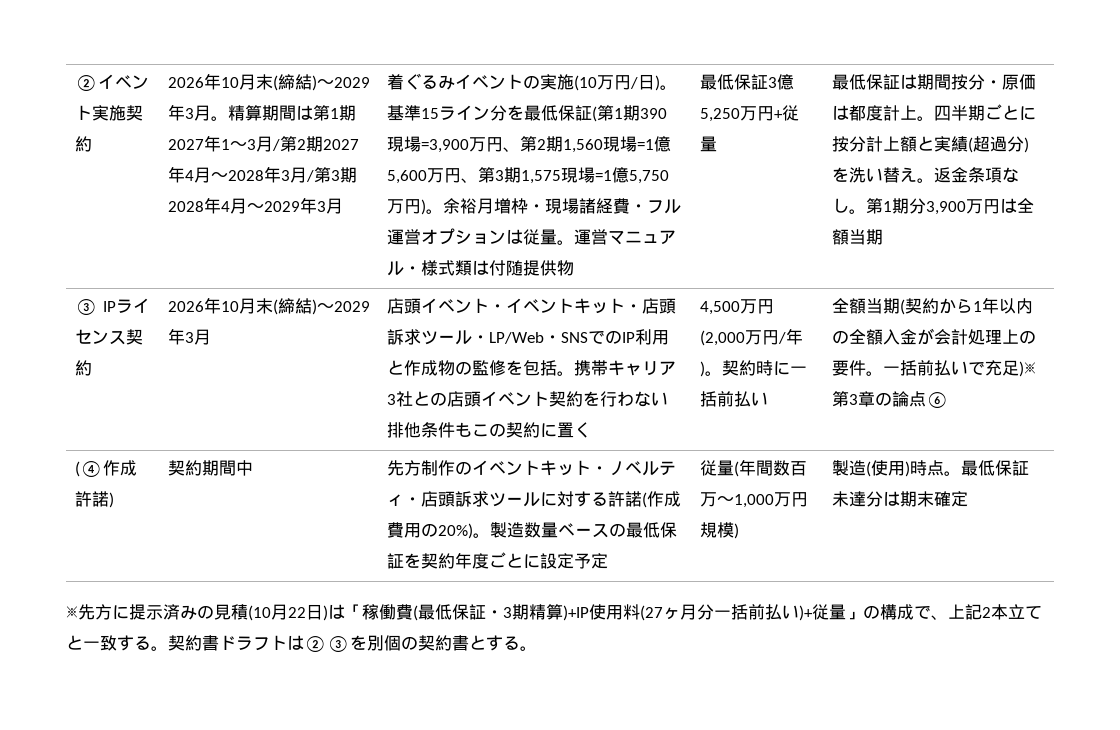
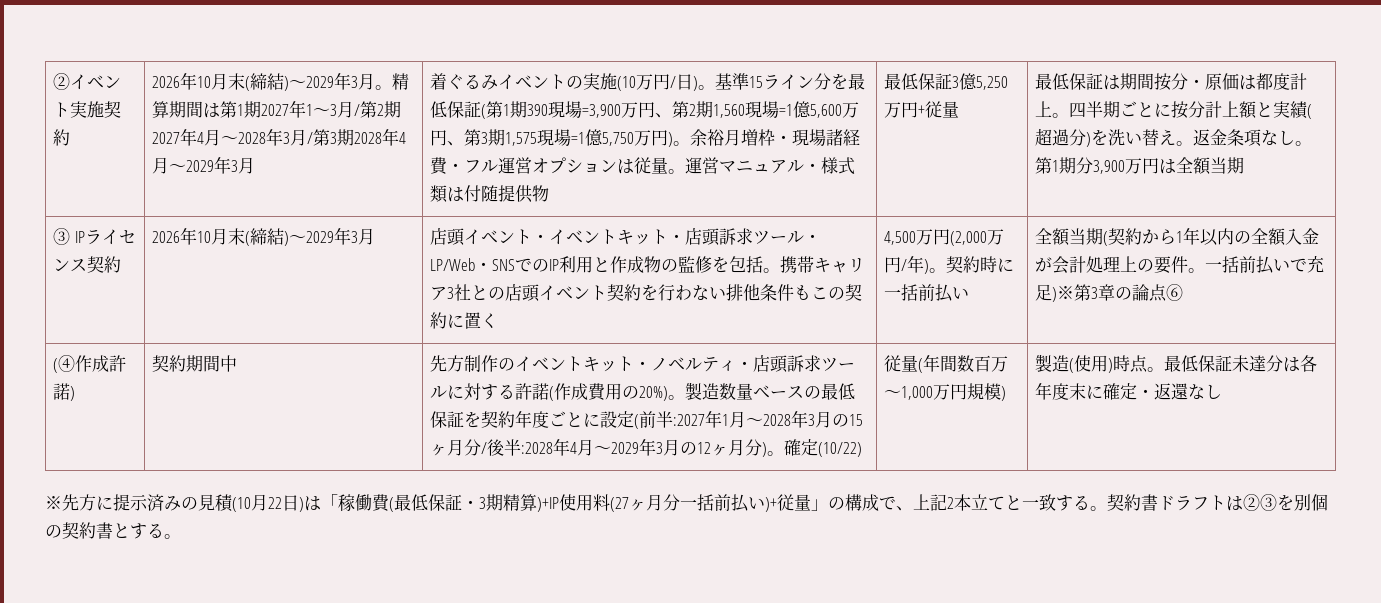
[573,553,608,569] 予定 -> [634,410,864,429] [430,438,863,457] (前半:2027年1月〜2028年3月の15ヶ月分/後半:2028年4月〜2029年3月の12ヶ月分)。確定(10/22)
[899,491,968,507] 期末確定 -> [1300,355,1318,372] [1035,382,1223,400] 各年度末に確定・返還なし

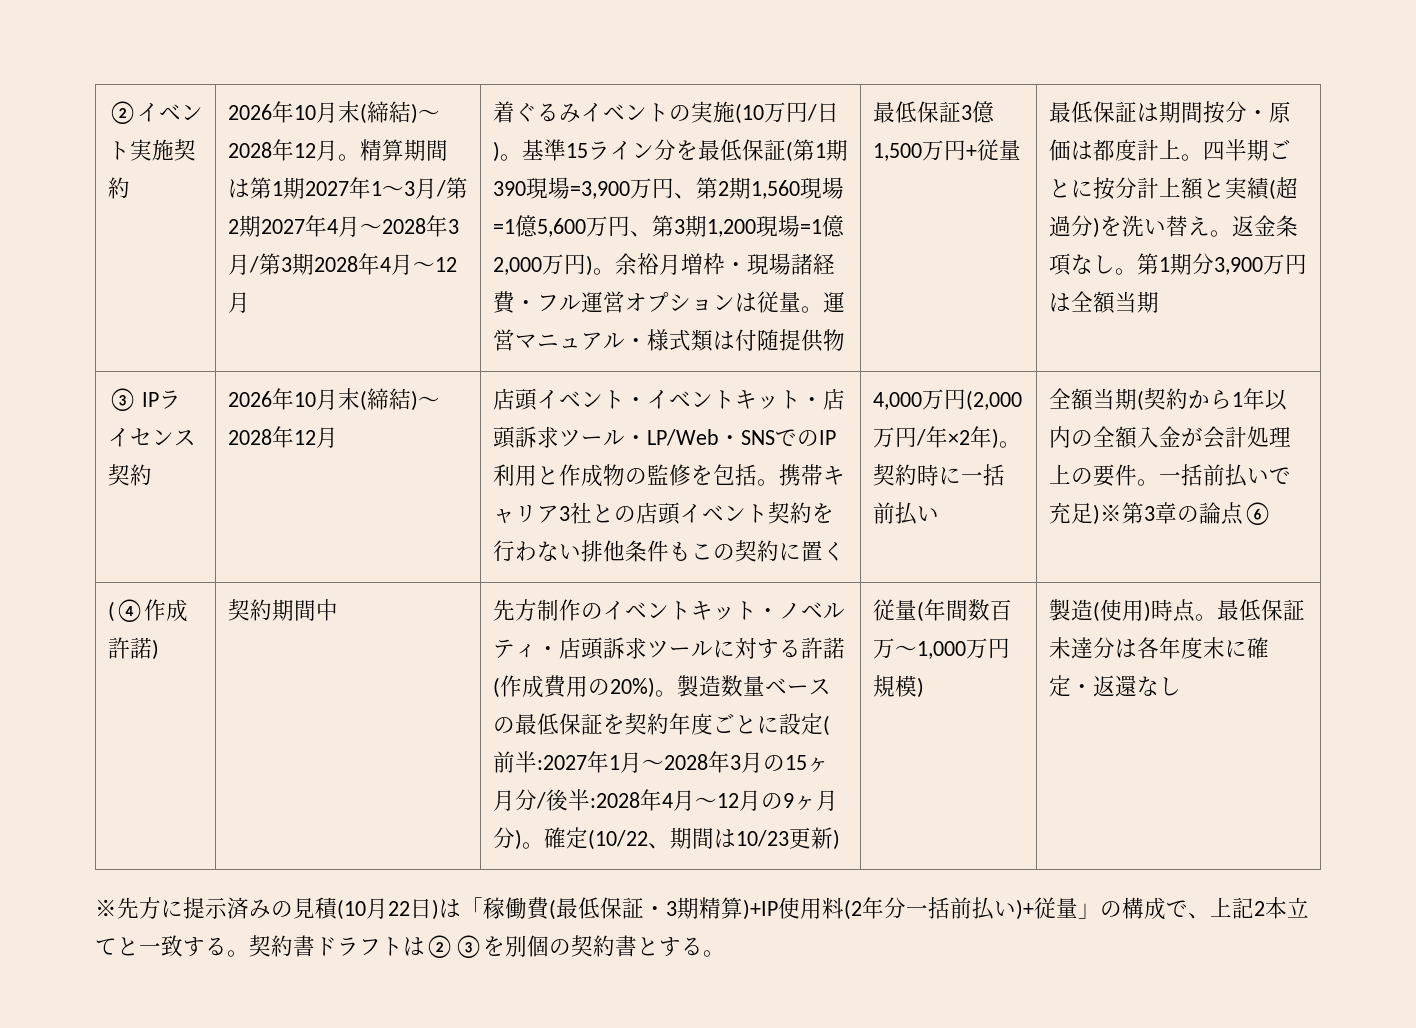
[306,72,359,90] 2029年3 -> [227,139,316,161] 2028年12
[186,156,239,174] 2029年3 -> [434,257,457,272] 12
[505,129,635,146] 1,575現場=1億5,750 -> [706,215,845,237] [492,257,542,275] 1,200現場=1億2,000
[976,76,1009,90] 5,250 -> [872,143,922,161] 1,500
[306,227,359,245] 2029年3 -> [227,426,316,448] 2028年12
[884,231,917,245] 4,500 -> [872,392,922,410] 4,000
(925, 264) none -> [947,426,992,448] ×2年
[611,438,863,457] 2029年3月の12ヶ月分)。確定(10/22) -> [716,790,838,811] [492,827,840,850] 12月の9ヶ月分)。確定(10/22、期間は10/23更新)
[610,494,663,512] (27ヶ月 -> [844,897,884,920] (2年

